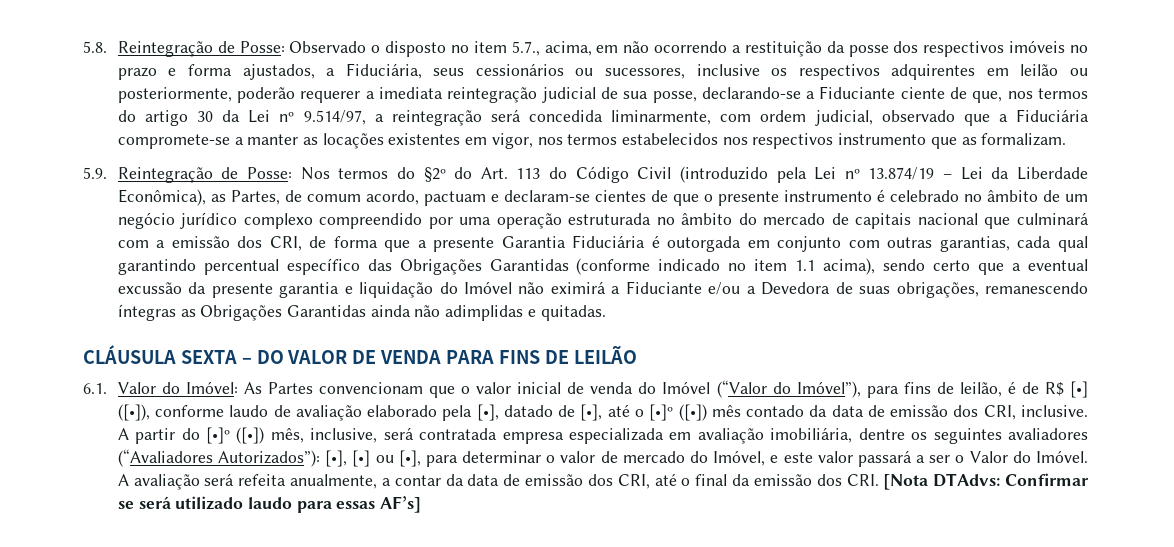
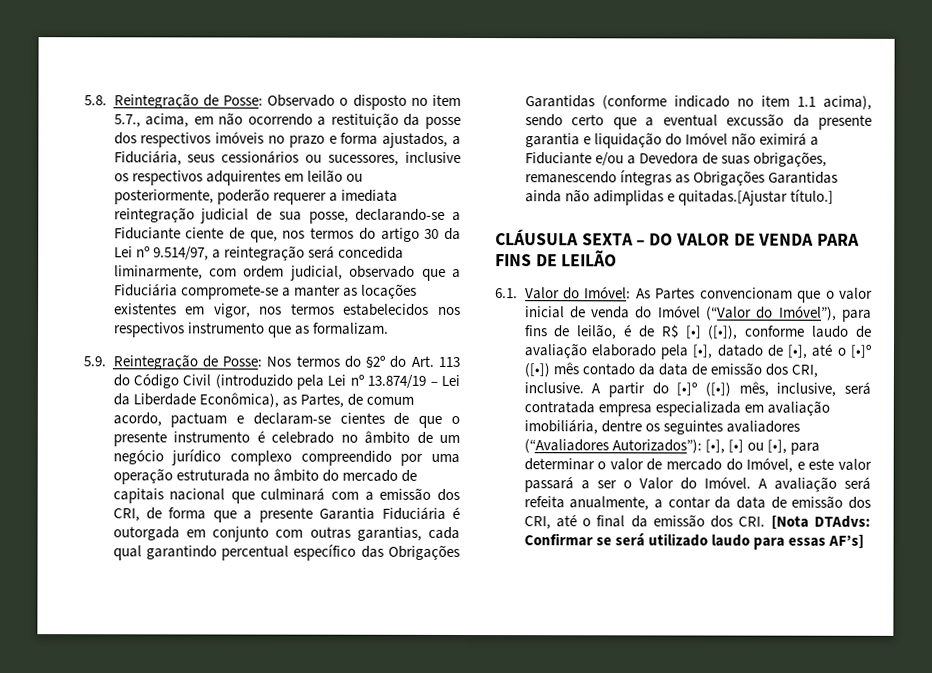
[540,305,606,321] quitadas. -> [677,189,834,206] quitadas.[Ajustar título.]

